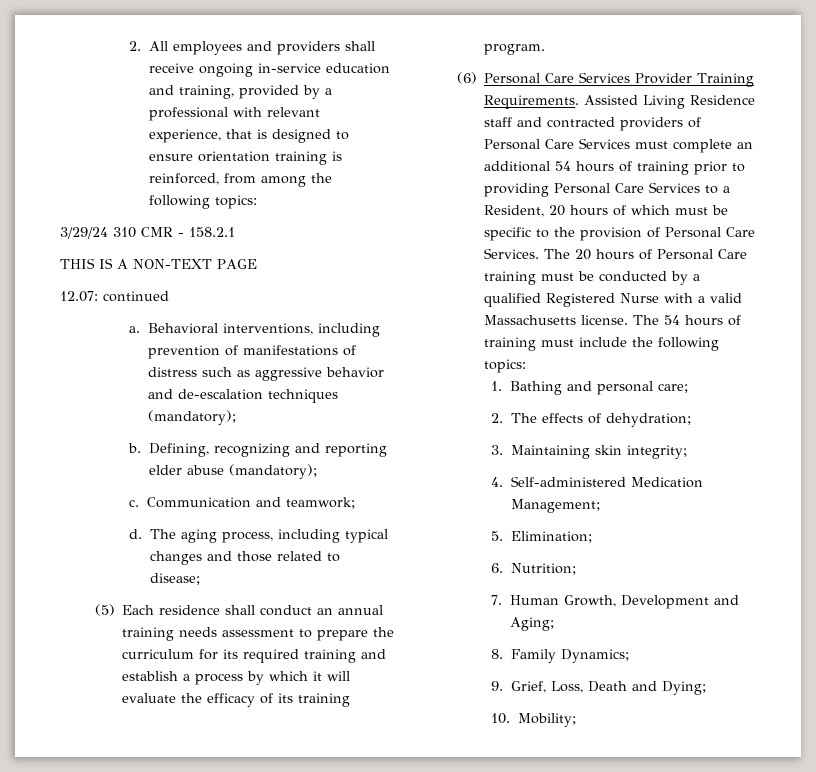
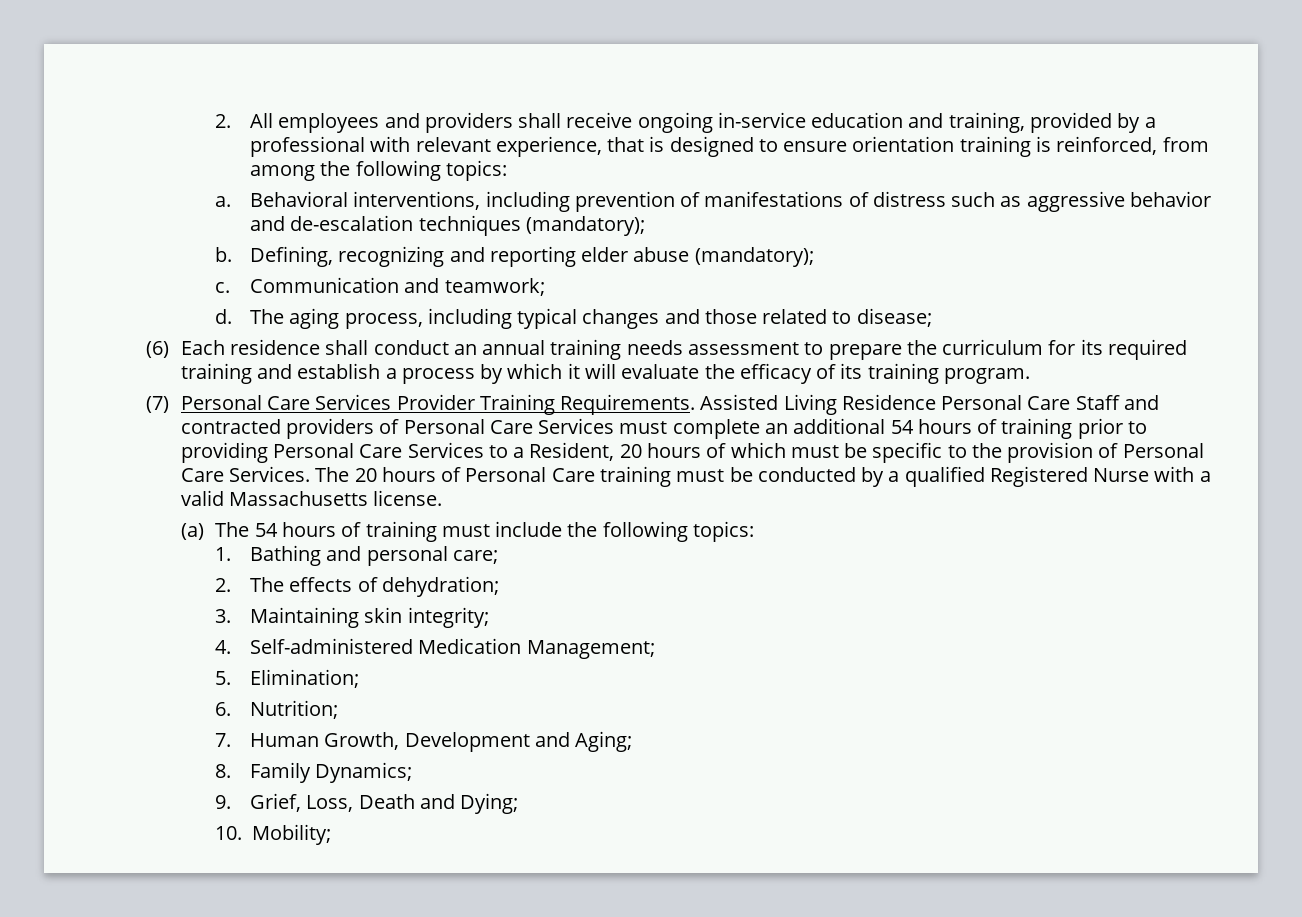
[60,227,235,239] [60,258,257,269] [60,291,169,302] // 3/29/24 310 CMR - 158.2.1 // THIS IS A NON-TEXT PAGE // 12.07: continued -> (507, 170) none
[94,604,115,616] (5) -> [146,341,170,358] (6)
[456,72,477,84] (6) -> [146,396,170,413] (7)
[483,117,512,127] staff -> [941,395,1120,410] Personal Care Staff
(628, 320) none -> [180,523,204,540] // (a)

